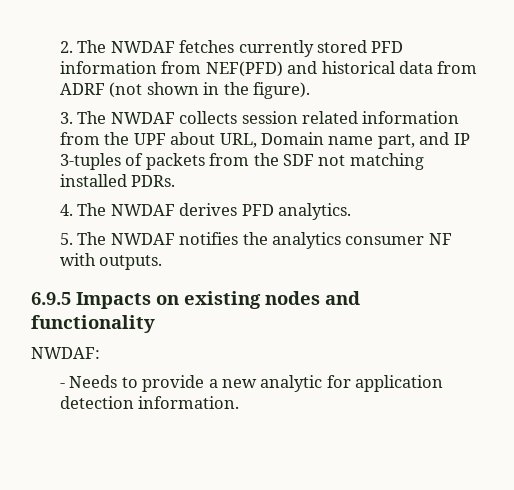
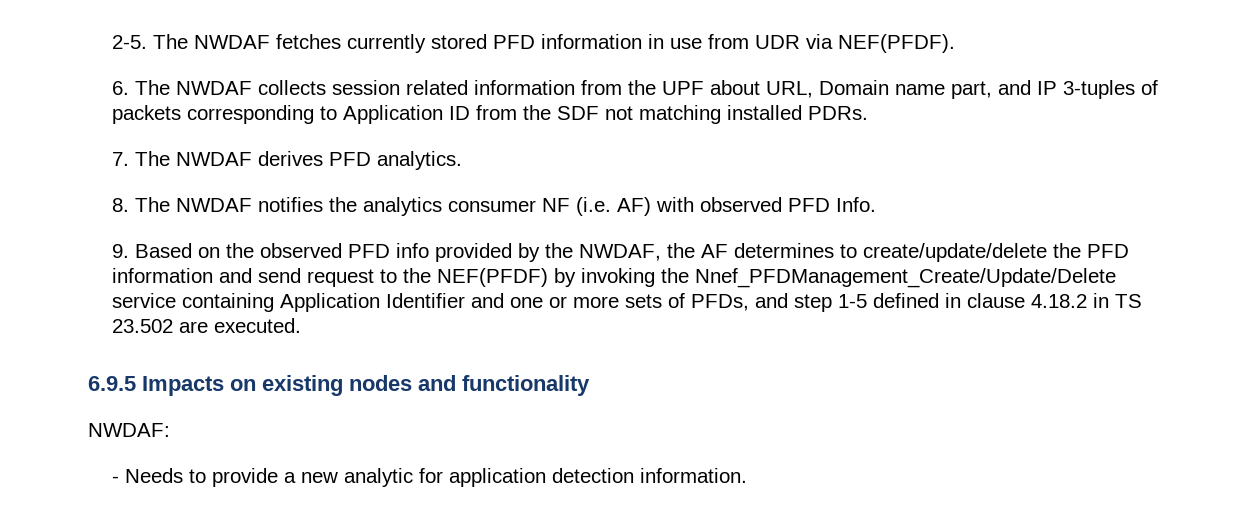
[59,41,73,53] 2. -> [112,35,148,49] 2-5.
[161,61,478,77] [59,82,311,99] [59,112,73,124] from NEF(PFD) and historical data from ADRF (not shown in the figure). // 3. -> [648,34,956,53] [112,81,130,95] in use from UDR via NEF(PFDF). // 6.
(205, 161) none -> [187,105,471,124] corresponding to Application ID
[59,204,73,216] 4. -> [112,152,130,166] 7.
[59,233,73,245] 5. -> [112,198,130,212] 8.
[59,253,163,270] with outputs. -> [576,197,877,216] [112,243,1130,262] [112,268,1117,288] [112,293,1143,312] [112,318,302,333] (i.e. AF) with observed PFD Info. // 9. Based on the observed PFD info provided by the NWDAF, the AF determines to create/update/delete the PFD information and send request to the NEF(PFDF) by invoking the Nnef_PFDManagement_Create/Update/Delete service containing Application Identifier and one or more sets of PFDs, and step 1-5 defined in clause 4.18.2 in TS 23.502 are executed.

